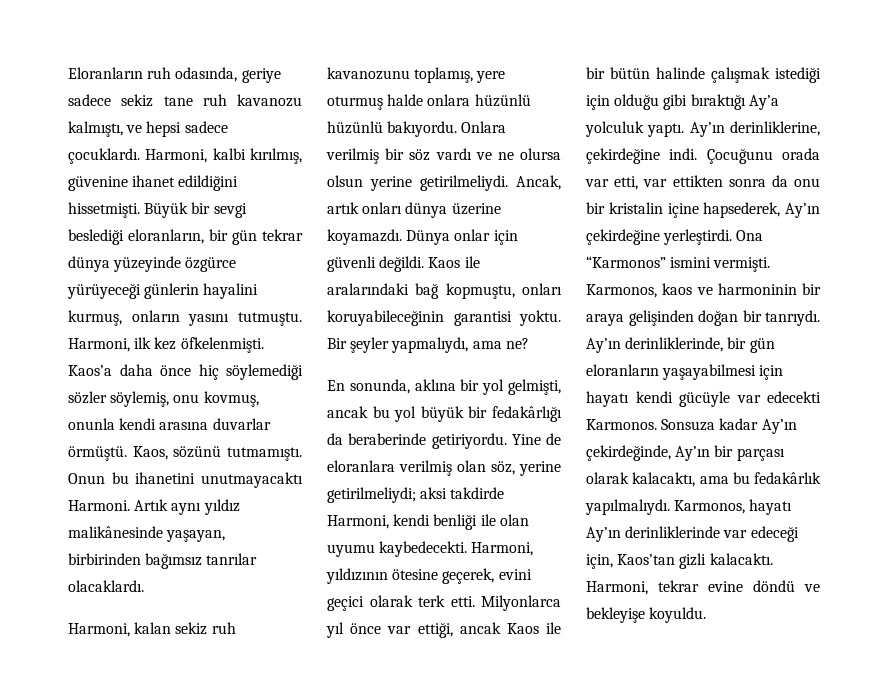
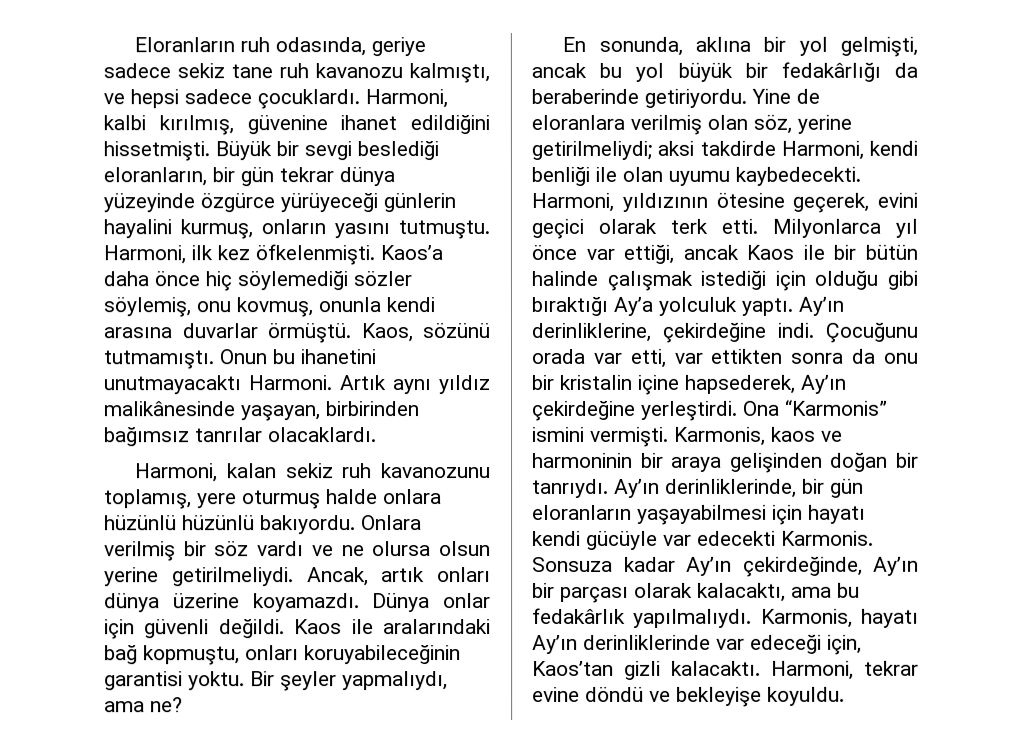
[586,256,666,268] “Karmonos” -> [785,399,888,416] “Karmonis”
[586,284,657,298] Karmonos, -> [674,426,766,446] Karmonis,
[586,419,657,430] Karmonos. -> [781,530,874,546] Karmonis.
[674,500,746,514] Karmonos, -> [760,608,853,628] Karmonis,

